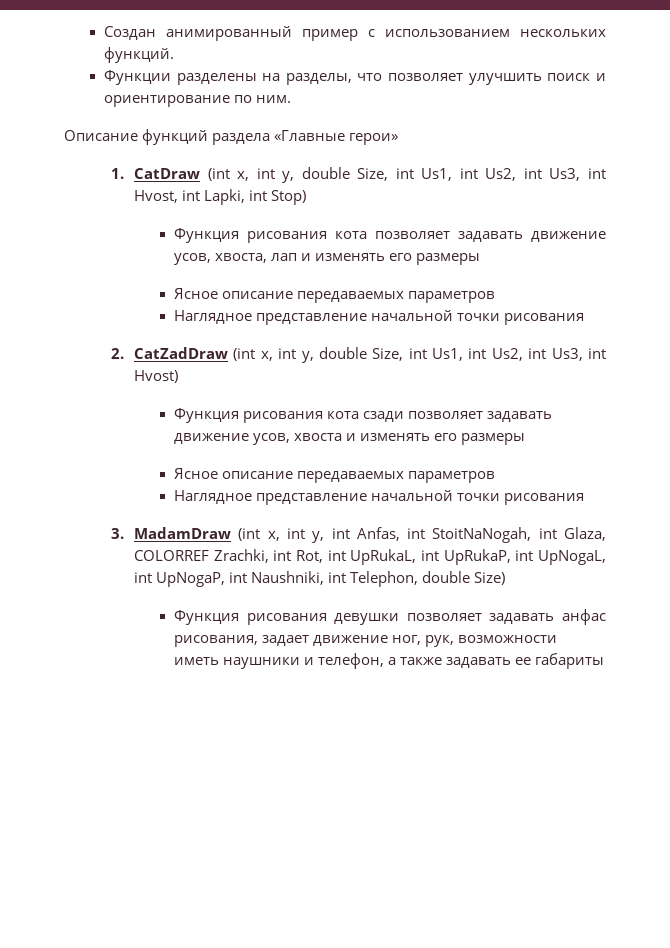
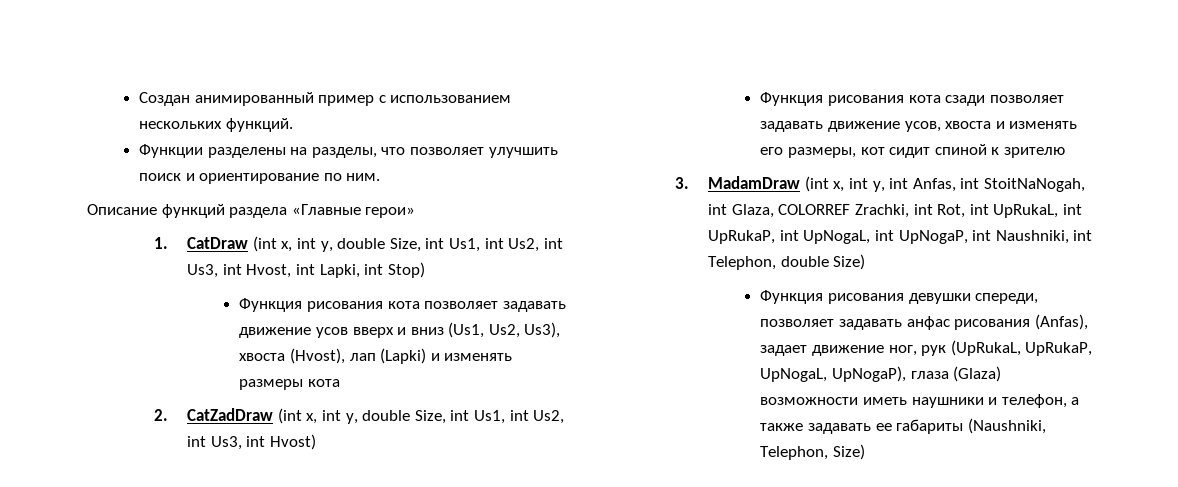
[173,253,481,265] [173,288,496,303] [173,310,585,325] усов, хвоста, лап и изменять его размеры // Ясное описание передаваемых параметров // Наглядное представление начальной точки рисования -> [315,322,561,338] [239,348,513,364] [239,379,340,390] усов вверх и вниз (Us1, Us2, Us3), хвоста (Hvost), лап (Lapki) и изменять размеры кота
[461,433,526,445] [173,468,496,483] [173,490,585,505] размеры // Ясное описание передаваемых параметров // Наглядное представление начальной точки рисования -> [787,144,1065,158] размеры, кот сидит спиной к зрителю
(400, 619) none -> [975,293,1039,304] спереди,
[173,635,258,647] рисования, -> [954,314,1088,330] рисования (Anfas),
[425,635,455,647] рук, -> [921,340,1093,356] [760,366,1002,382] рук (UpRukaL, UpRukaP, UpNogaL, UpNogaP), глаза (Glaza)
(605, 661) none -> [967,418,1046,434] [760,444,865,460] (Naushniki, Telephon, Size)

